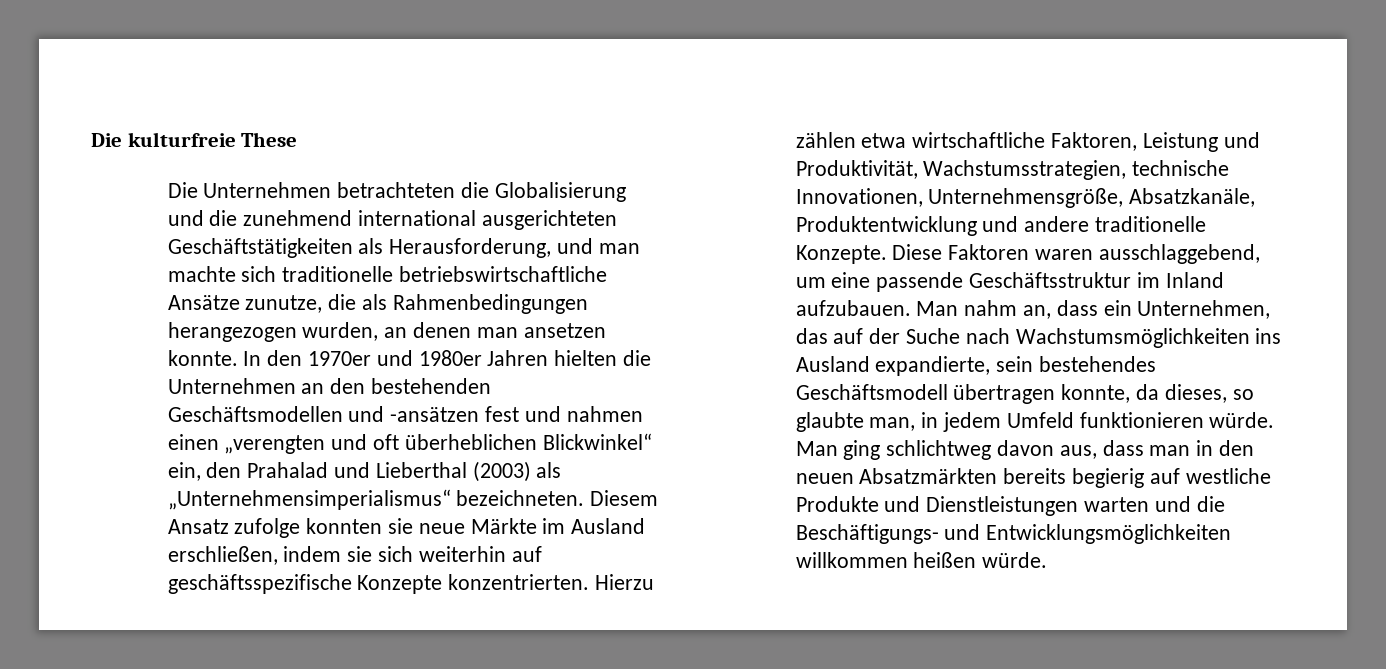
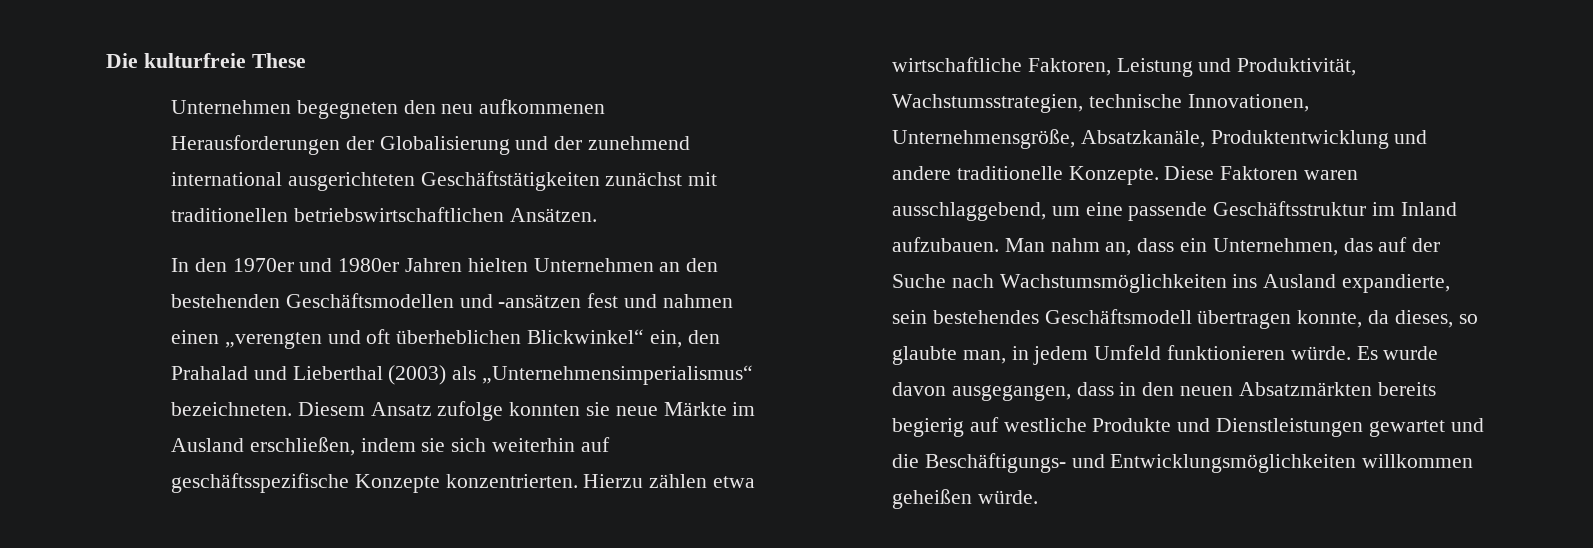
[167,182,490,198] Die Unternehmen betrachteten die -> [171,99,606,119] [171,135,374,155] Unternehmen begegneten den neu aufkommenen Herausforderungen der
[209,210,238,226] die -> [554,136,583,150] der
[358,238,640,258] [167,266,608,282] [167,294,588,314] [167,322,606,342] [167,350,238,366] als Herausforderung, und man machte sich traditionelle betriebswirtschaftliche Ansätze zunutze, die als Rahmenbedingungen herangezogen wurden, an denen man ansetzen konnte. -> [605,172,718,186] [171,207,597,222] zunächst mit traditionellen betriebswirtschaftlichen Ansätzen. //
[623,350,652,366] die -> (528, 265) none
[795,440,1191,460] Man ging schlichtweg davon aus, dass man -> [1356,346,1439,360] [892,382,1114,401] Es wurde davon ausgegangen, dass
[1084,497,1150,512] warten -> [1368,420,1445,437] gewartet
[913,552,977,568] heißen -> [892,489,973,509] geheißen

